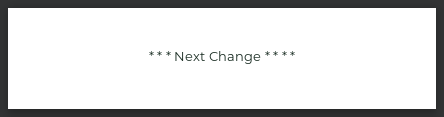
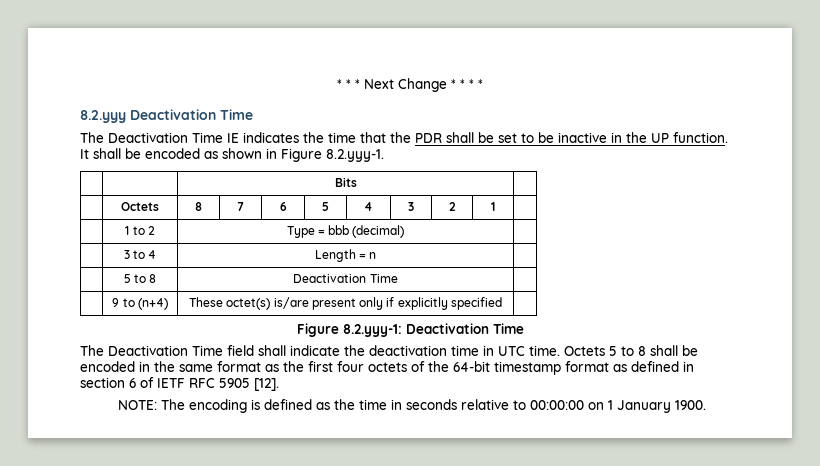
(296, 56) none -> [80,109,253,123] [80,132,728,143] [80,148,384,162] [334,177,357,187] [121,202,159,211] [195,202,202,211] [237,202,244,211] [279,202,287,211] [322,202,329,211] [364,202,373,211] [408,202,414,211] [449,202,456,211] [491,202,495,211] [125,226,155,235] [286,225,405,238] [123,250,157,259] [314,249,377,262] [123,274,157,283] [293,274,398,283] [112,298,168,310] [189,297,502,310] [296,323,524,337] [80,345,698,356] [80,361,694,375] [80,377,279,391] [117,399,706,413] // 8.2.yyy Deactivation Time // The Deactivation Time IE indicates the time that the PDR shall be set to be inactive in the UP function. It shall be encoded as shown in Figure 8.2.yyy-1. // | | Bits | // | Octets | 8 | 7 | 6 | 5 | 4 | 3 | 2 | 1 | // | 1 to 2 | Type = bbb (decimal) | // | 3 to 4 | Length = n | // | 5 to 8 | Deactivation Time | // | 9 to (n+4) | These octet(s) is/are present only if explicitly specified | // Figure 8.2.yyy-1: Deactivation Time // The Deactivation Time field shall indicate the deactivation time in UTC time. Octets 5 to 8 shall be encoded in the same format as the first four octets of the 64-bit timestamp format as defined in section 6 of IETF RFC 5905 [12]. // NOTE: The encoding is defined as the time in seconds relative to 00:00:00 on 1 January 1900.

